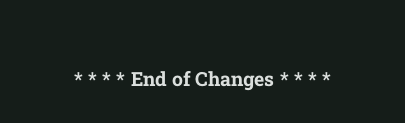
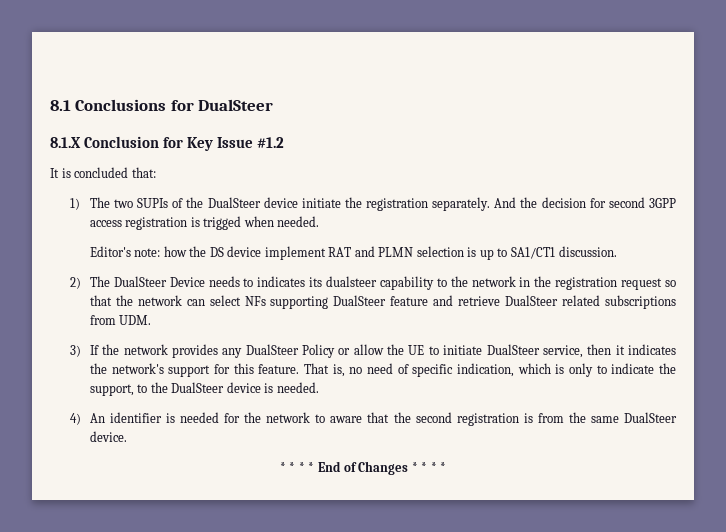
(73, 79) none -> [50,99,274,111] [50,136,284,151] [50,167,156,178] [69,197,676,211] [89,216,320,230] [89,246,617,260] [69,276,677,290] [89,295,677,309] [89,315,152,325] [69,344,677,358] [89,363,677,377] [89,382,319,396] [69,412,678,426] [89,431,127,442] 8.1 Conclusions for DualSteer // 8.1.X Conclusion for Key Issue #1.2 // It is concluded that: // 1) The two SUPIs of the DualSteer device initiate the registration separately. And the decision for second 3GPP access registration is trigged when needed. // Editor's note: how the DS device implement RAT and PLMN selection is up to SA1/CT1 discussion. // 2) The DualSteer Device needs to indicates its dualsteer capability to the network in the registration request so that the network can select NFs supporting DualSteer feature and retrieve DualSteer related subscriptions from UDM. // 3) If the network provides any DualSteer Policy or allow the UE to initiate DualSteer service, then it indicates the network's support for this feature. That is, no need of specific indication, which is only to indicate the support, to the DualSteer device is needed. // 4) An identifier is needed for the network to aware that the second registration is from the same DualSteer device. //

